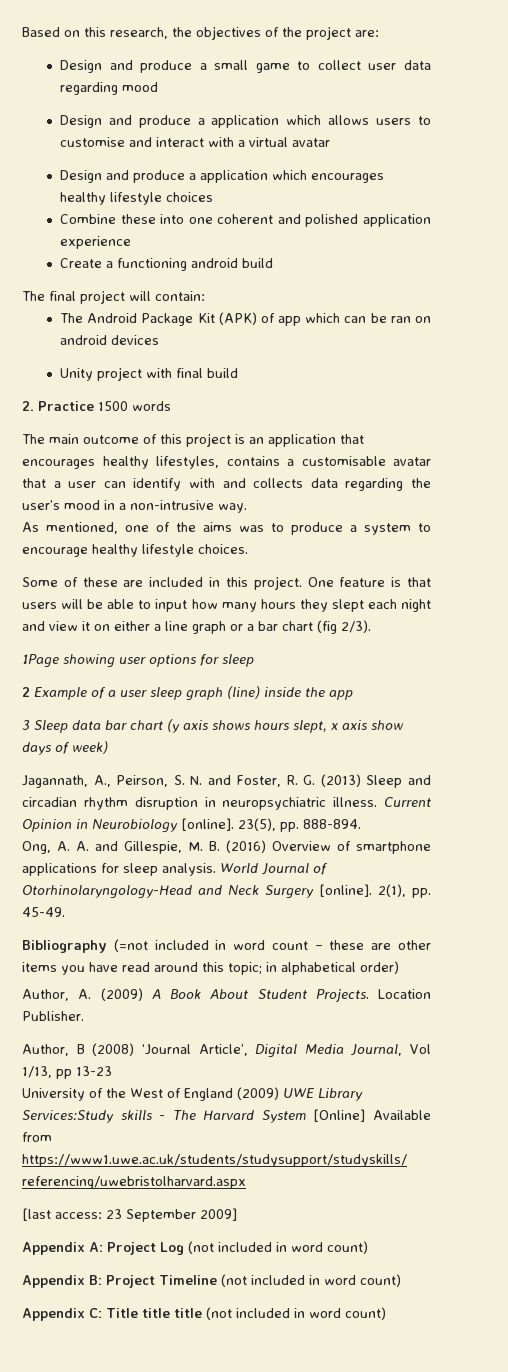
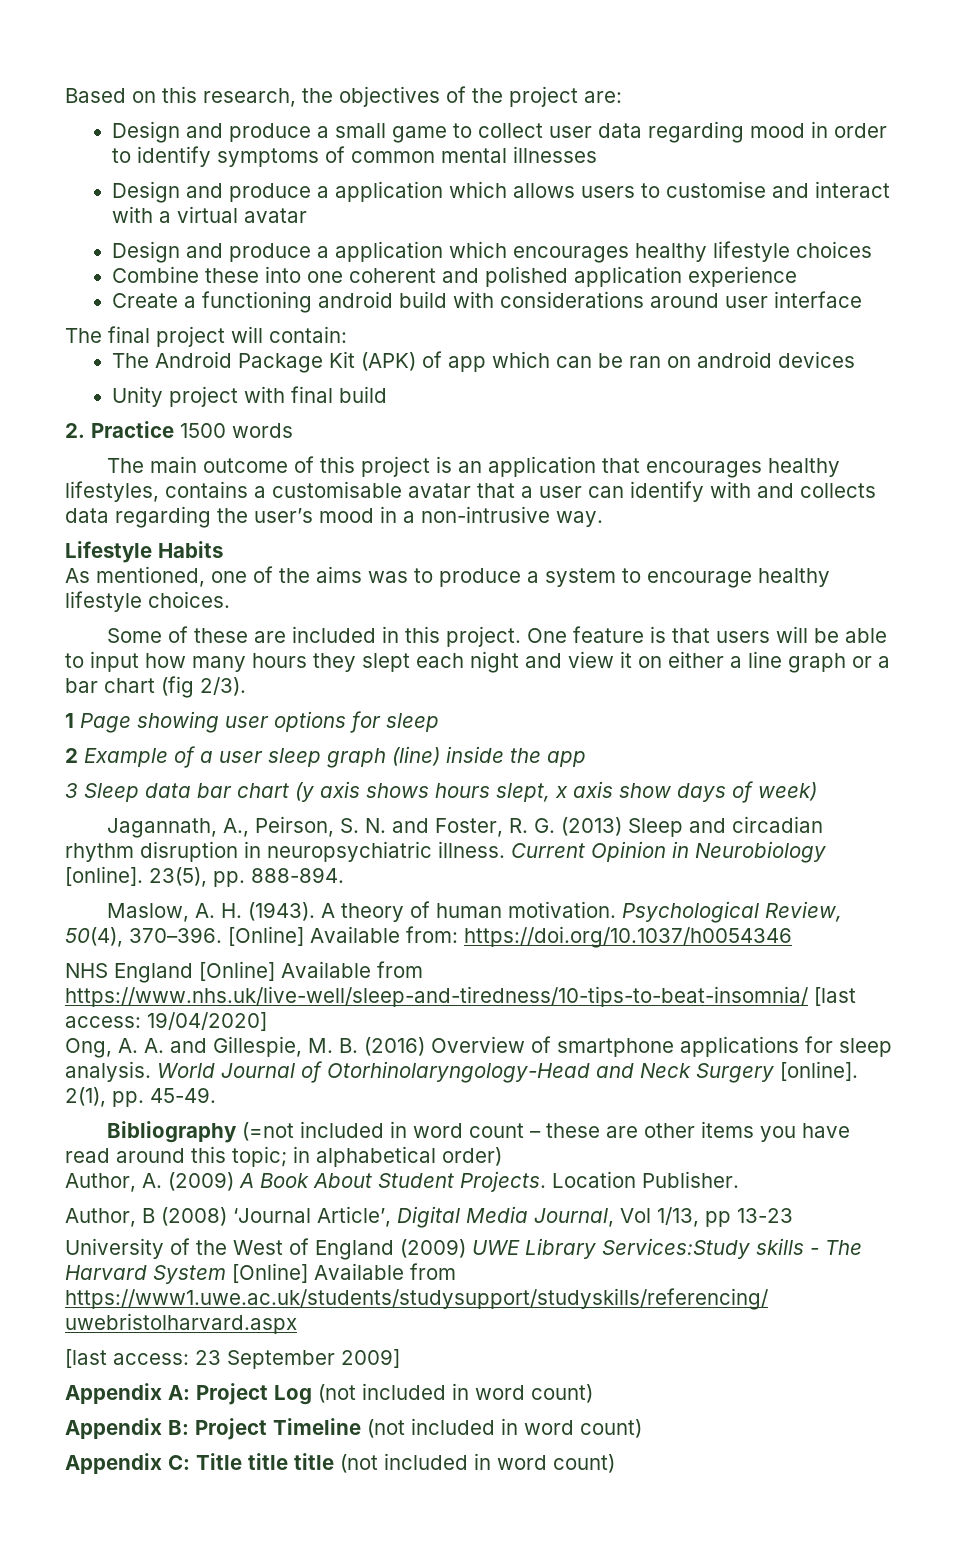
(158, 87) none -> [811,121,888,138] [112,146,598,167] in order to identify symptoms of common mental illnesses
(273, 263) none -> [453,291,863,308] with considerations around user interface
(247, 508) none -> [65,541,223,563] // Lifestyle Habits
[22,654,59,668] 1Page -> [65,713,131,733] 1 Page
(361, 824) none -> [106,901,842,923] [65,926,792,948] [65,961,423,983] [65,986,856,1007] [65,1012,267,1031] // Maslow, A. H. (1943). A theory of human motivation. Psychological Review, 50(4), 370–396. [Online] Available from: https://doi.org/10.1037/h0054346 // NHS England [Online] Available from https://www.nhs.uk/live-well/sleep-and-tiredness/10-tips-to-beat-insomnia/ [last access: 19/04/2020]

